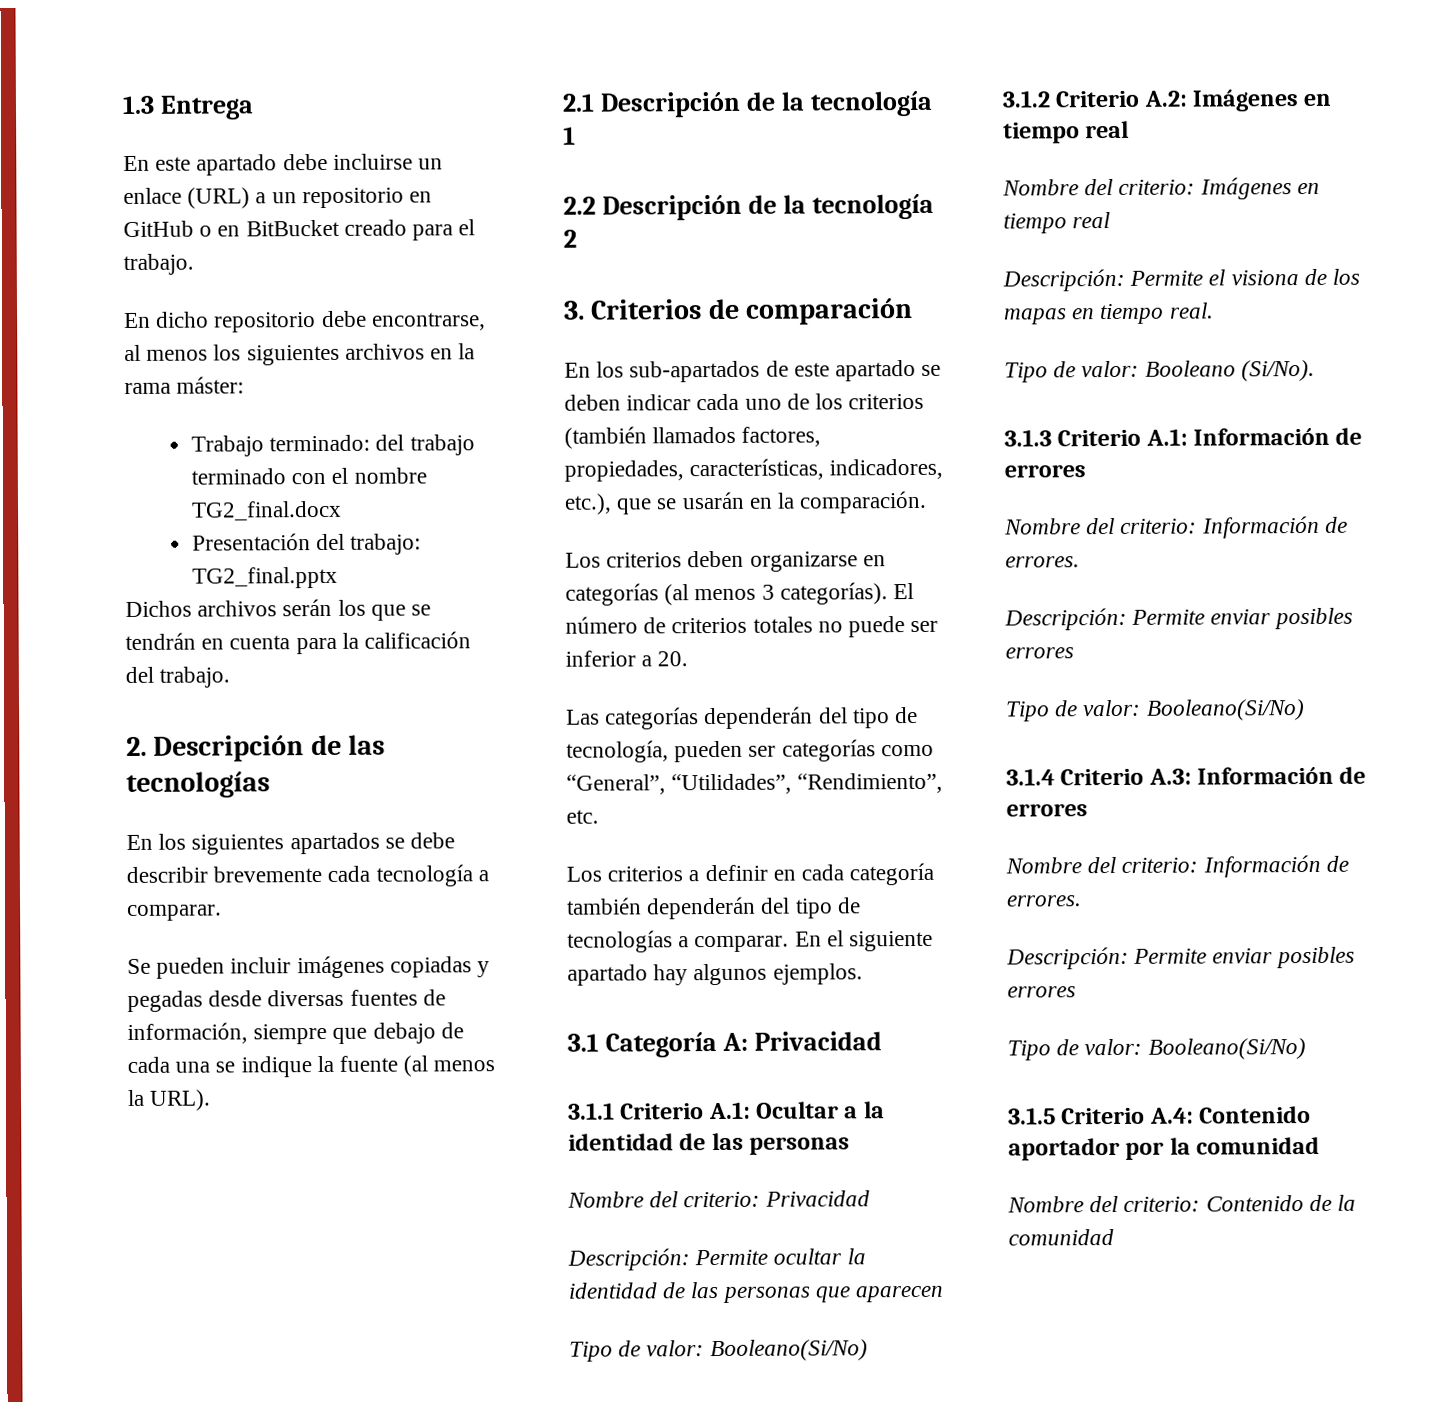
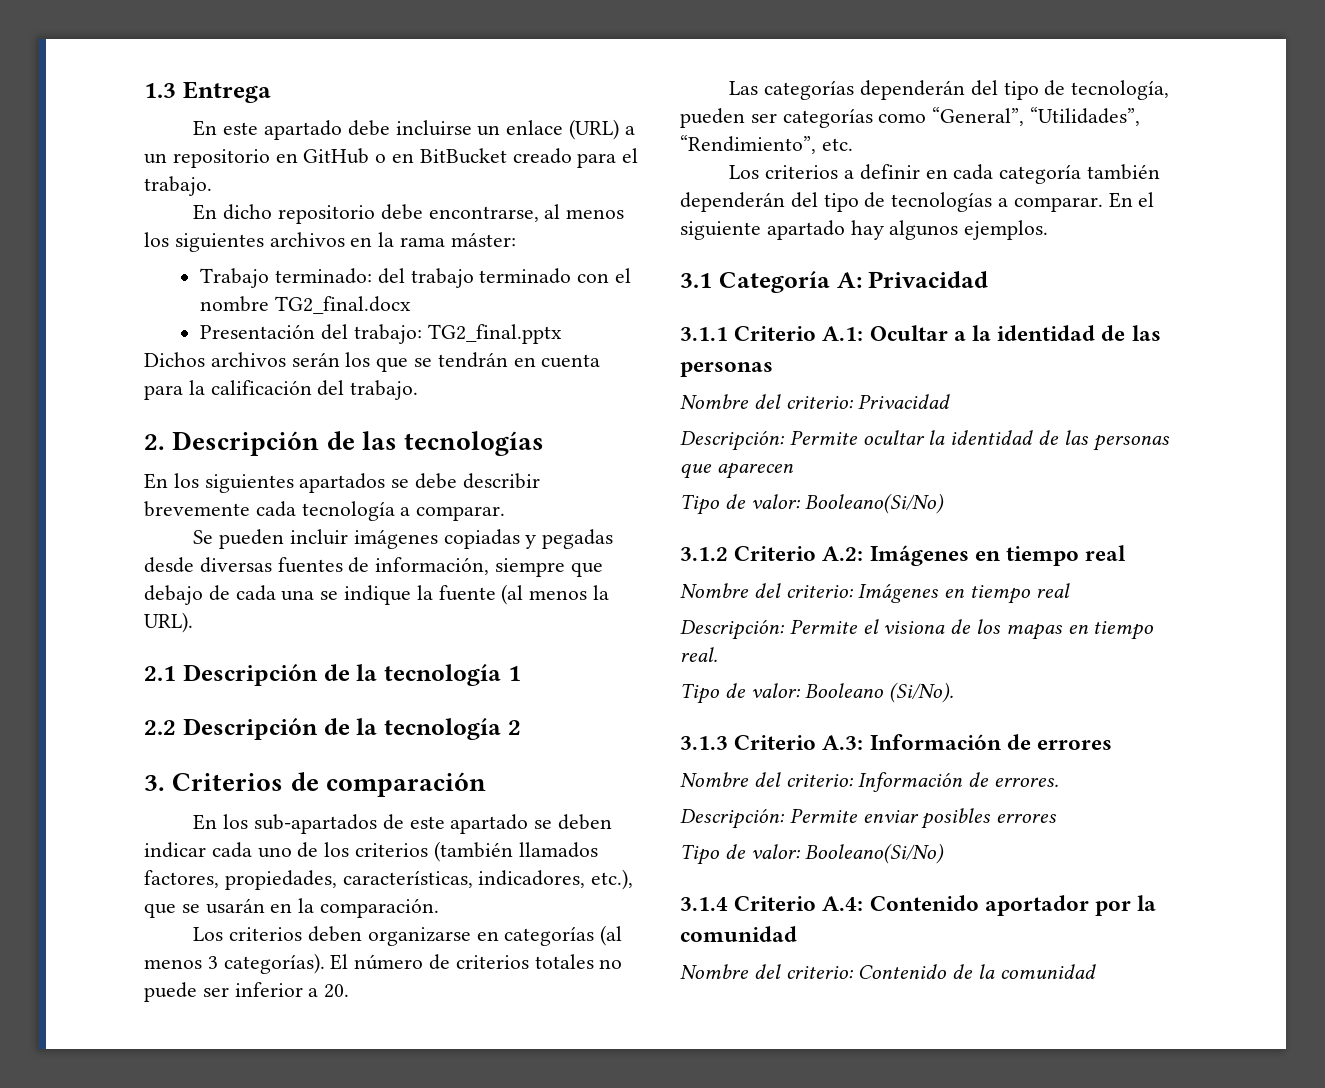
[1145,428,1188,446] A.1: -> [822,735,864,750] A.3:
[1148,766,1367,785] [1006,803,1088,817] [1005,854,1349,878] [1006,895,1082,907] [1006,946,1355,970] [1007,986,1076,998] [1007,1038,1306,1061] [1008,1107,1146,1125] A.3: Información de errores // Nombre del criterio: Información de errores. // Descripción: Permite enviar posibles errores // Tipo de valor: Booleano(Si/No) // 3.1.5 Criterio -> (817, 903) none

